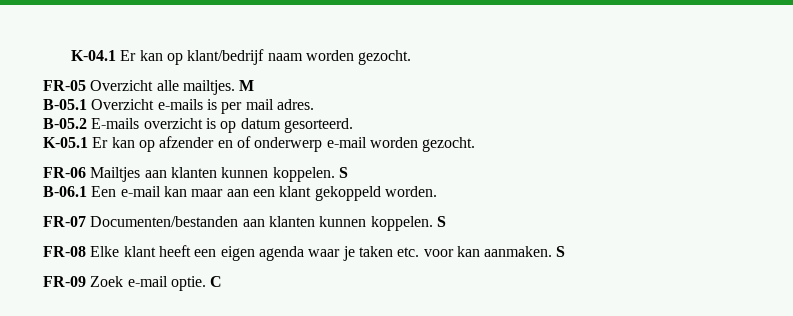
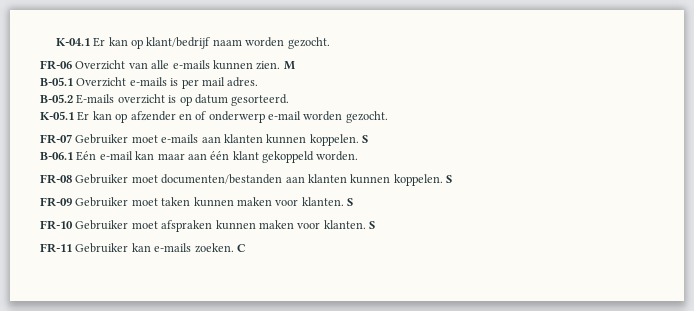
[43,80,235,95] FR-05 Overzicht alle mailtjes. -> [40,60,281,70] FR-06 Overzicht van alle e-mails kunnen zien.
[43,167,141,182] FR-06 Mailtjes -> [40,134,199,144] FR-07 Gebruiker moet e-mails
[91,186,117,197] Een -> [76,151,97,161] Eén
[252,189,275,197] een -> [210,151,230,160] één
[43,216,446,231] [43,245,566,261] [43,276,206,291] FR-07 Documenten/bestanden aan klanten kunnen koppelen. S // FR-08 Elke klant heeft een eigen agenda waar je taken etc. voor kan aanmaken. S // FR-09 Zoek e-mail optie. -> [40,174,452,186] [40,197,353,207] [40,220,375,232] [40,243,234,253] FR-08 Gebruiker moet documenten/bestanden aan klanten kunnen koppelen. S // FR-09 Gebruiker moet taken kunnen maken voor klanten. S // FR-10 Gebruiker moet afspraken kunnen maken voor klanten. S // FR-11 Gebruiker kan e-mails zoeken.

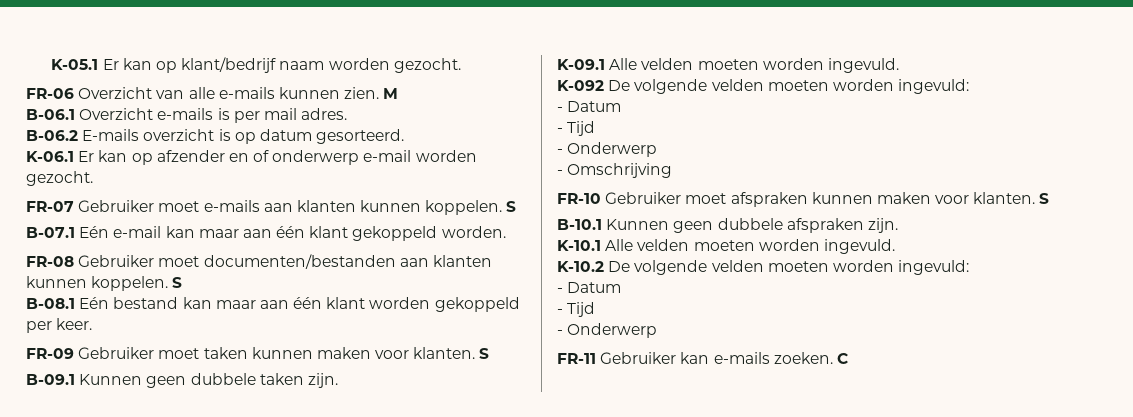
[55,38,90,46] K-04.1 -> [51,59,99,70] K-05.1
[40,77,73,86] B-05.1 -> [26,109,75,120] B-06.1
[40,94,73,103] B-05.2 -> [26,130,78,141] B-06.2
[40,111,74,120] K-05.1 -> [26,151,74,162] K-06.1
[40,152,73,160] B-06.1 -> [26,227,75,238] B-07.1
(452, 179) none -> [26,297,520,312] [26,318,93,333] // B-08.1 Eén bestand kan maar aan één klant worden gekoppeld per keer.
(353, 202) none -> [26,373,338,388] [557,58,899,73] [557,79,970,94] [557,101,622,112] [557,121,596,136] [557,142,658,157] [557,163,673,178] // B-09.1 Kunnen geen dubbele taken zijn. // K-09.1 Alle velden moeten worden ingevuld. // K-092 De volgende velden moeten worden ingevuld: // - Datum // - Tijd // - Onderwerp // - Omschrijving
(375, 225) none -> [557,218,898,233] [557,239,895,254] [557,260,970,275] [557,282,622,293] [557,302,596,317] [557,323,658,338] // B-10.1 Kunnen geen dubbele afspraken zijn. // K-10.1 Alle velden moeten worden ingevuld. // K-10.2 De volgende velden moeten worden ingevuld: // - Datum // - Tijd // - Onderwerp

